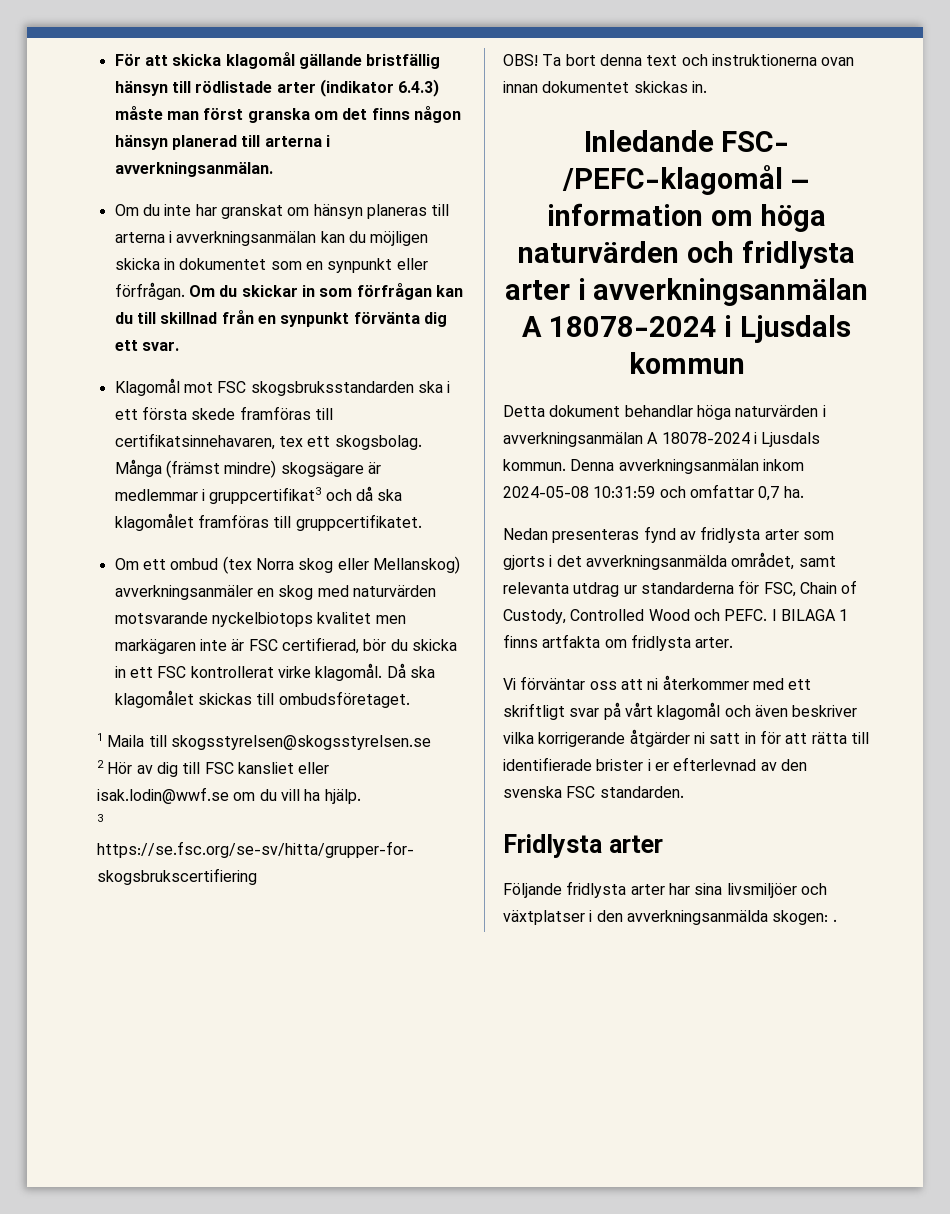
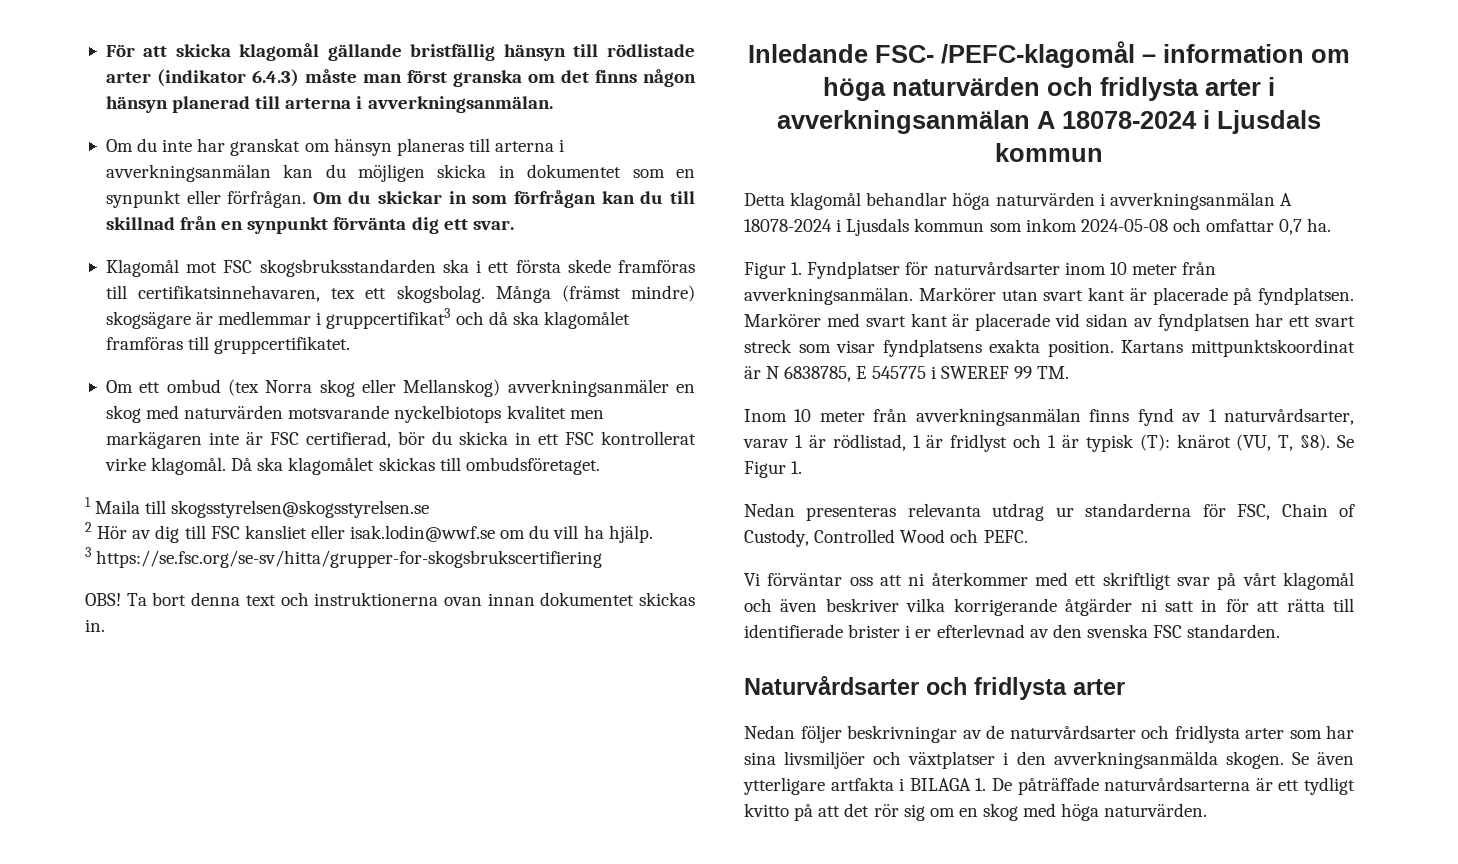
[549,405,621,417] dokument -> [790,192,862,210] klagomål
[503,459,759,474] kommun. Denna avverkningsanmälan -> [914,218,1022,232] kommun som
[593,486,656,498] 10:31:59 -> (1168, 225) none
[503,526,834,543] [503,552,836,570] Nedan presenteras fynd av fridlysta arter som gjorts i det avverkningsanmälda området, samt -> [744,261,1217,279] [744,287,1354,305] [744,313,1355,331] [744,339,1355,357] [744,366,1070,382] [744,408,1354,426] [743,434,1354,452] [744,461,803,478] [744,503,897,521] Figur 1. Fyndplatser för naturvårdsarter inom 10 meter från avverkningsanmälan. Markörer utan svart kant är placerade på fyndplatsen. Markörer med svart kant är placerade vid sidan av fyndplatsen har ett svart streck som visar fyndplatsens exakta position. Kartans mittpunktskoordinat är N 6838785, E 545775 i SWEREF 99 TM. // Inom 10 meter från avverkningsanmälan finns fynd av 1 naturvårdsarter, varav 1 är rödlistad, 1 är fridlyst och 1 är typisk (T): knärot (VU, T, §8). Se Figur 1. // Nedan presenteras
[771,609,849,621] [503,634,734,651] I BILAGA 1 finns artfakta om fridlysta arter. -> (1028, 536) none
[503,834,663,858] [503,881,665,898] Fridlysta arter // Följande fridlysta arter -> [744,676,1125,700] [744,725,1322,743] Naturvårdsarter och fridlysta arter // Nedan följer beskrivningar av de naturvårdsarter och fridlysta arter som
[772,910,837,925] skogen: . -> [1225,751,1354,769] [743,777,1355,795] [744,803,1208,821] skogen. Se även ytterligare artfakta i BILAGA 1. De påträffade naturvårdsarterna är ett tydligt kvitto på att det rör sig om en skog med höga naturvärden.

